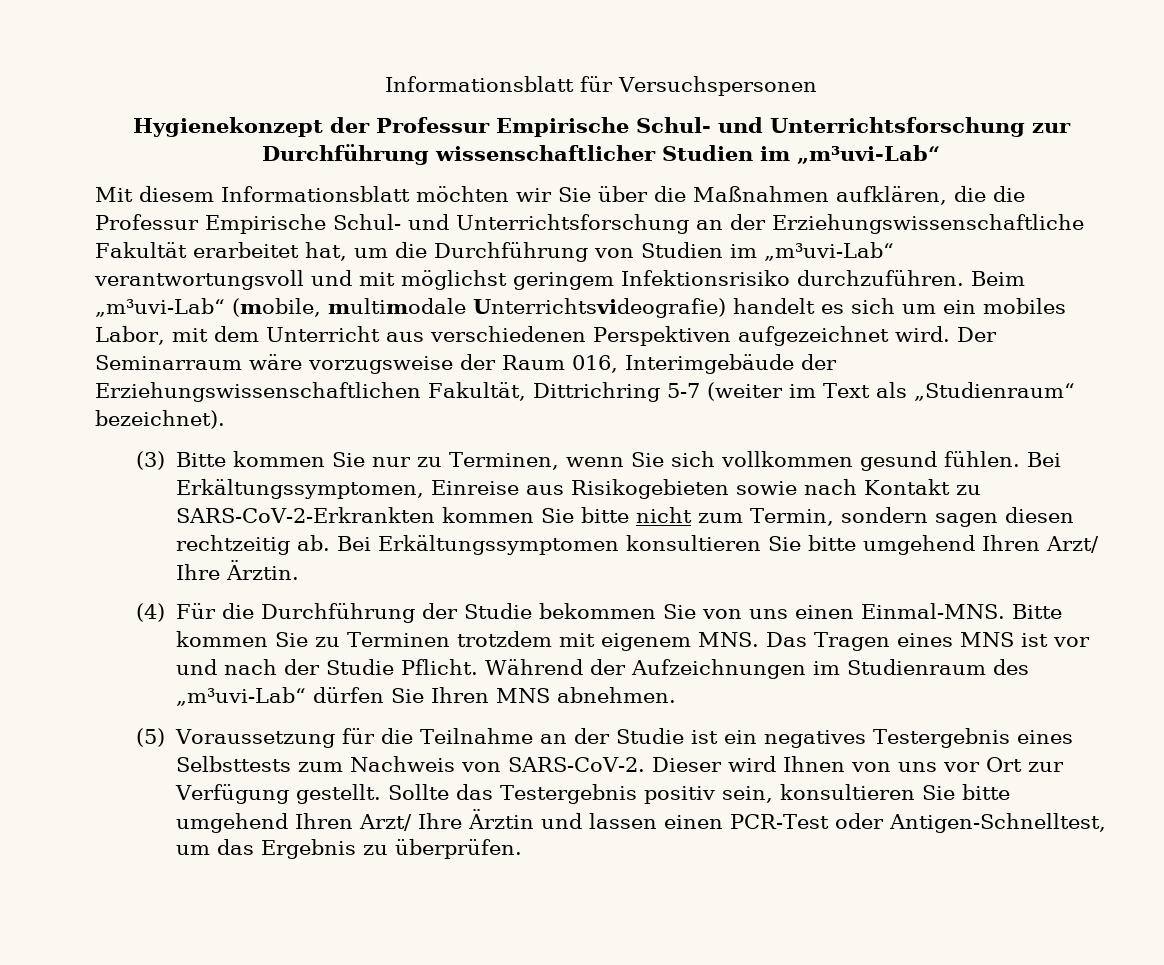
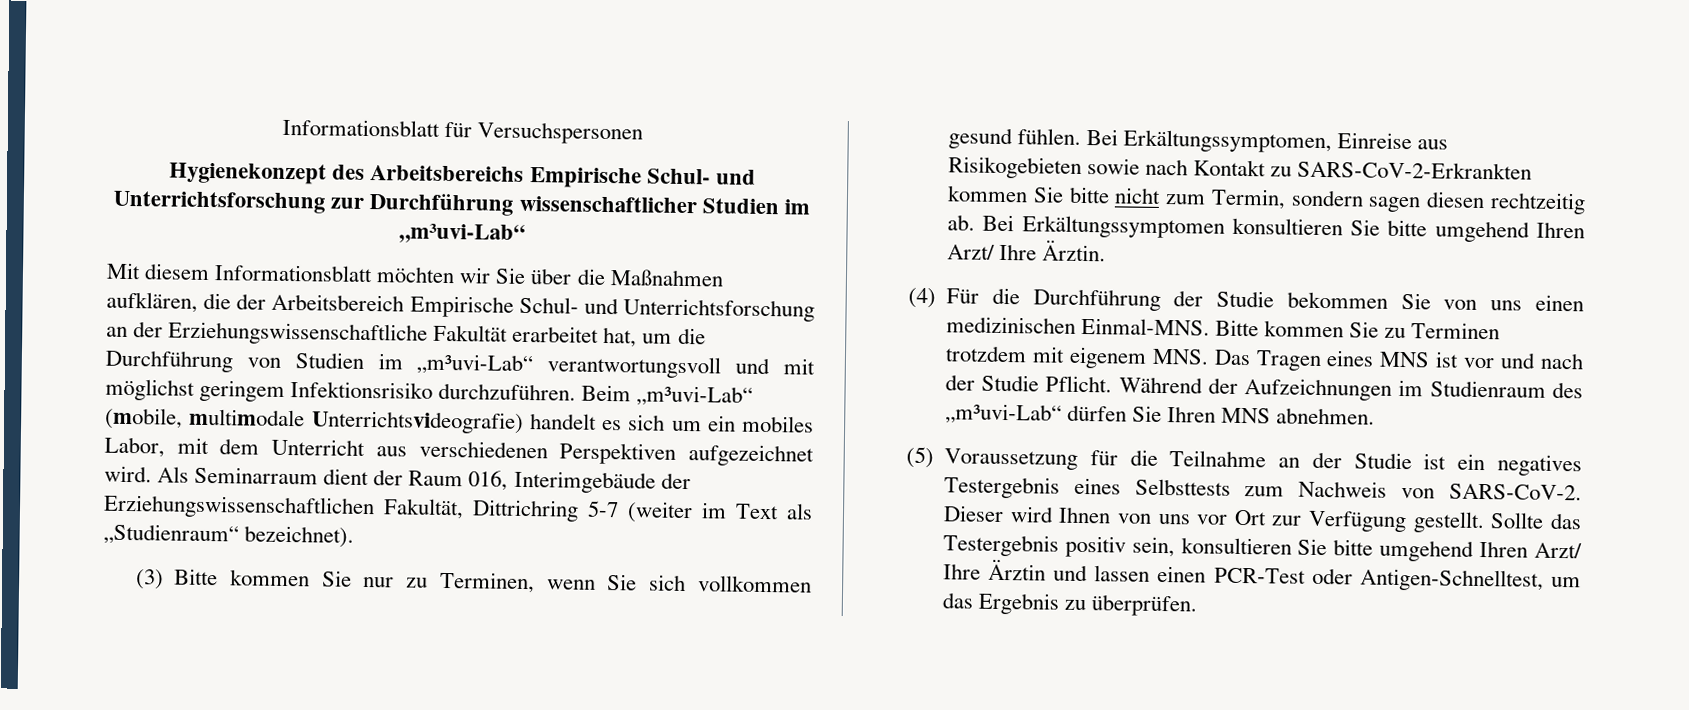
[329,117,490,133] der Professur -> [332,164,525,182] des Arbeitsbereichs
[993,186,1025,202] [95,214,199,230] die Professur -> [236,293,405,312] der Arbeitsbereich
[956,327,997,342] [95,354,453,374] Der Seminarraum wäre vorzugsweise -> [157,466,370,486] Als Seminarraum dient
(855, 612) none -> [945,316,1076,334] medizinischen

